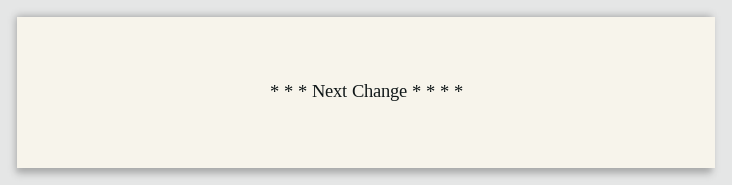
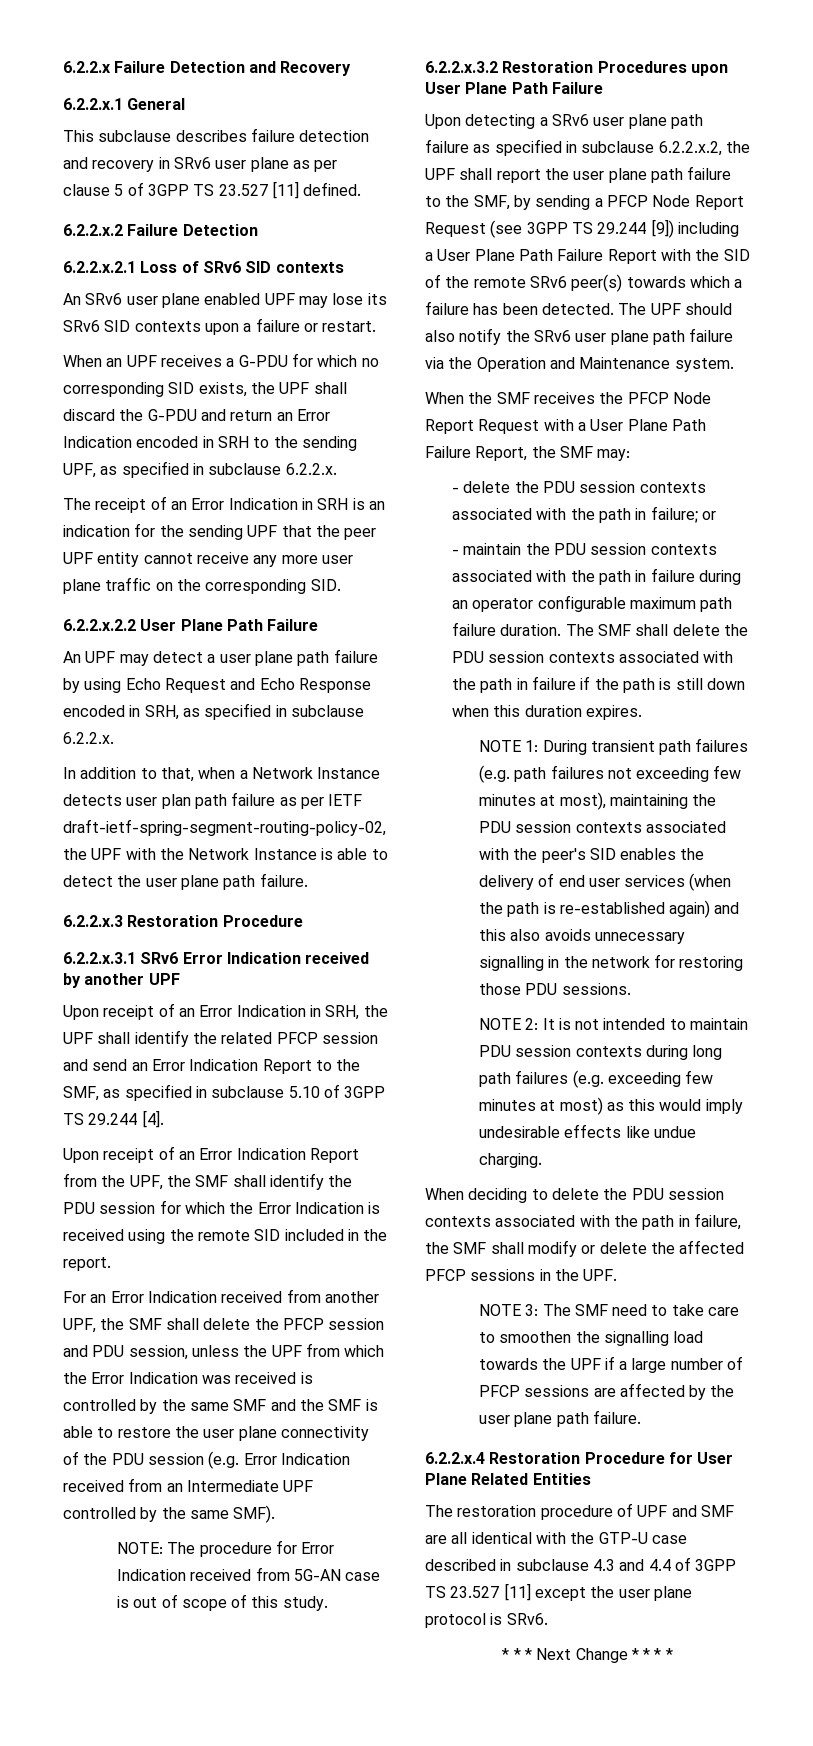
(269, 91) none -> [63,61,352,76] [63,98,186,110] [63,128,370,142] [63,157,338,172] [63,181,362,199] [63,224,258,236] [63,261,344,273] [63,293,387,308] [63,318,377,335] [63,353,379,367] [63,382,347,397] [63,409,330,421] [63,436,357,451] [63,461,337,478] [63,496,385,513] [63,523,377,540] [63,552,353,567] [63,577,341,594] [63,619,319,631] [63,649,378,666] [63,678,371,693] [63,703,364,720] [63,732,114,744] [63,767,381,782] [63,792,363,809] [63,819,386,836] [63,848,388,860] [63,873,308,890] [63,915,303,927] [63,952,370,964] [63,973,180,988] [63,1003,388,1020] [63,1030,378,1047] [63,1059,361,1074] [63,1084,386,1101] [63,1110,164,1128] [63,1146,359,1163] [63,1173,353,1190] [63,1200,381,1214] [63,1229,388,1244] [63,1257,111,1271] [63,1289,379,1303] [63,1318,385,1333] [63,1343,385,1360] [63,1372,313,1384] [63,1399,378,1414] [63,1426,369,1441] [63,1451,350,1469] [63,1478,314,1492] [63,1505,276,1523] [116,1540,335,1557] [116,1567,381,1581] [116,1594,328,1611] [425,61,728,76] [425,82,603,94] [425,114,703,129] [425,139,750,156] [425,166,732,183] [425,195,744,210] [425,219,739,238] [425,249,750,264] [425,274,743,292] [425,301,732,315] [425,328,734,345] [425,357,734,372] [425,392,711,404] [425,419,706,434] [425,446,631,461] [451,481,706,493] [451,506,716,523] [451,543,717,555] [451,568,741,585] [451,595,733,612] [451,622,748,636] [451,651,734,663] [451,676,745,693] [451,705,642,720] [478,738,749,755] [478,765,742,783] [478,792,717,810] [478,821,726,833] [478,848,705,863] [478,873,732,891] [478,900,740,918] [478,929,685,944] [478,954,744,971] [478,983,631,995] [478,1018,749,1030] [478,1045,723,1060] [478,1070,714,1088] [478,1097,743,1115] [478,1124,696,1138] [478,1153,542,1168] [425,1188,724,1203] [425,1213,741,1230] [425,1240,745,1257] [425,1269,618,1281] [478,1304,740,1316] [478,1331,704,1346] [478,1356,744,1373] [478,1383,735,1400] [478,1410,641,1427] [425,1452,734,1464] [425,1473,591,1485] [425,1503,734,1520] [425,1532,687,1544] [425,1557,737,1571] [425,1583,692,1601] [425,1613,548,1628] 6.2.2.x Failure Detection and Recovery // 6.2.2.x.1 General // This subclause describes failure detection and recovery in SRv6 user plane as per clause 5 of 3GPP TS 23.527 [11] defined. // 6.2.2.x.2 Failure Detection // 6.2.2.x.2.1 Loss of SRv6 SID contexts // An SRv6 user plane enabled UPF may lose its SRv6 SID contexts upon a failure or restart. // When an UPF receives a G-PDU for which no corresponding SID exists, the UPF shall discard the G-PDU and return an Error Indication encoded in SRH to the sending UPF, as specified in subclause 6.2.2.x. // The receipt of an Error Indication in SRH is an indication for the sending UPF that the peer UPF entity cannot receive any more user plane traffic on the corresponding SID. // 6.2.2.x.2.2 User Plane Path Failure // An UPF may detect a user plane path failure by using Echo Request and Echo Response encoded in SRH, as specified in subclause 6.2.2.x. // In addition to that, when a Network Instance detects user plan path failure as per IETF draft-ietf-spring-segment-routing-policy-02, the UPF with the Network Instance is able to detect the user plane path failure. // 6.2.2.x.3 Restoration Procedure // 6.2.2.x.3.1 SRv6 Error Indication received by another UPF // Upon receipt of an Error Indication in SRH, the UPF shall identify the related PFCP session and send an Error Indication Report to the SMF, as specified in subclause 5.10 of 3GPP TS 29.244 [4]. // Upon receipt of an Error Indication Report from the UPF, the SMF shall identify the PDU session for which the Error Indication is received using the remote SID included in the report. // For an Error Indication received from another UPF, the SMF shall delete the PFCP session and PDU session, unless the UPF from which the Error Indication was received is controlled by the same SMF and the SMF is able to restore the user plane connectivity of the PDU session (e.g. Error Indication received from an Intermediate UPF controlled by the same SMF). // NOTE: The procedure for Error Indication received from 5G-AN case is out of scope of this study. // 6.2.2.x.3.2 Restoration Procedures upon User Plane Path Failure // Upon detecting a SRv6 user plane path failure as specified in subclause 6.2.2.x.2, the UPF shall report the user plane path failure to the SMF, by sending a PFCP Node Report Request (see 3GPP TS 29.244 [9]) including a User Plane Path Failure Report with the SID of the remote SRv6 peer(s) towards which a failure has been detected. The UPF should also notify the SRv6 user plane path failure via the Operation and Maintenance system. // When the SMF receives the PFCP Node Report Request with a User Plane Path Failure Report, the SMF may: // - delete the PDU session contexts associated with the path in failure; or // - maintain the PDU session contexts associated with the path in failure during an operator configurable maximum path failure duration. The SMF shall delete the PDU session contexts associated with the path in failure if the path is still down when this duration expires. // NOTE 1: During transient path failures (e.g. path failures not exceeding few minutes at most), maintaining the PDU session contexts associated with the peer's SID enables the delivery of end user services (when the path is re-established again) and this also avoids unnecessary signalling in the network for restoring those PDU sessions. // NOTE 2: It is not intended to maintain PDU session contexts during long path failures (e.g. exceeding few minutes at most) as this would imply undesirable effects like undue charging. // When deciding to delete the PDU session contexts associated with the path in failure, the SMF shall modify or delete the affected PFCP sessions in the UPF. // NOTE 3: The SMF need to take care to smoothen the signalling load towards the UPF if a large number of PFCP sessions are affected by the user plane path failure. // 6.2.2.x.4 Restoration Procedure for User Plane Related Entities // The restoration procedure of UPF and SMF are all identical with the GTP-U case described in subclause 4.3 and 4.4 of 3GPP TS 23.527 [11] except the user plane protocol is SRv6. //

